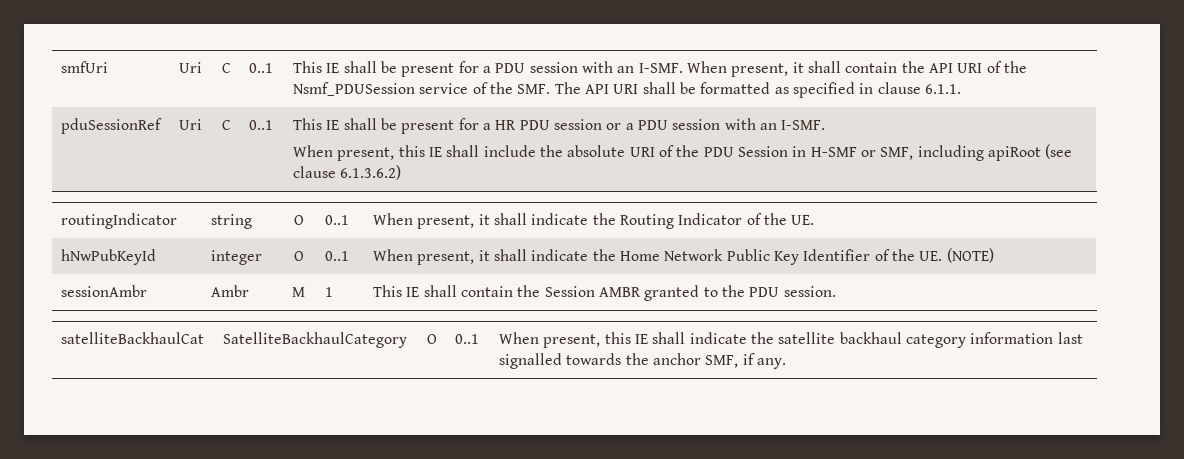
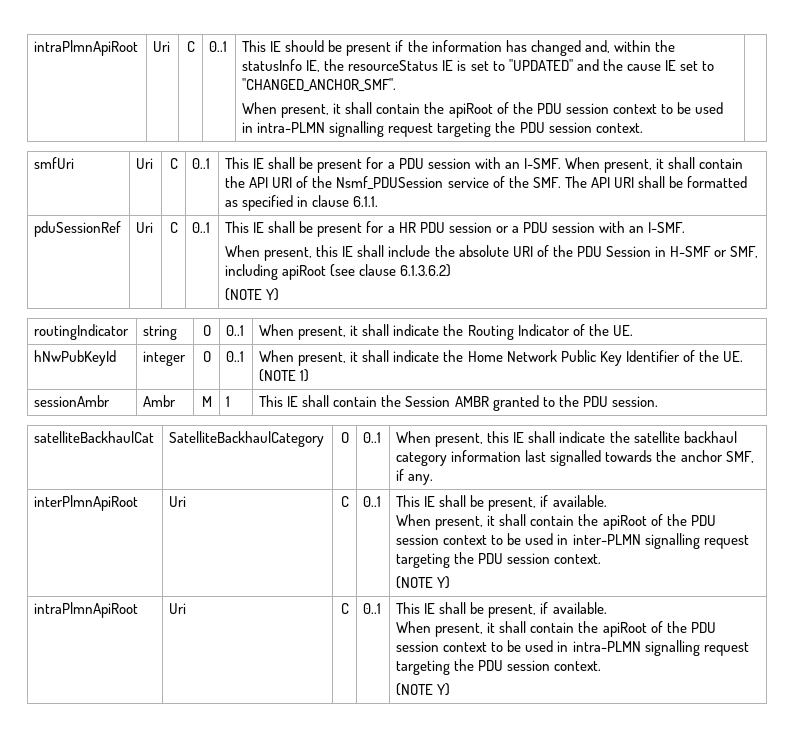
(61, 67) none -> [34,40,139,56] [153,41,171,52] [186,41,195,52] [209,41,228,52] [242,40,675,56] [242,59,714,72] [242,78,397,92] [242,102,723,118] [242,121,643,137] intraPlmnApiRoot | Uri | C | 0..1 | This IE should be present if the information has changed and, within the statusInfo IE, the resourceStatus IE is set to "UPDATED" and the cause IE set to "CHANGED_ANCHOR_SMF". // When present, it shall contain the apiRoot of the PDU session context to be used in intra-PLMN signalling request targeting the PDU session context. | //
(402, 172) none -> [225,288,280,301] // (NOTE Y)
[946,248,994,263] (NOTE) -> [259,369,310,382] (NOTE 1)
(787, 363) none -> [34,495,139,511] [169,496,187,507] [340,496,349,507] [363,496,382,507] [396,495,607,511] [396,514,716,530] [396,533,749,549] [396,552,602,568] [396,576,451,589] [34,602,139,618] [169,603,187,614] [340,603,349,614] [363,603,382,614] [396,602,607,618] [396,621,716,637] [396,640,749,656] [396,659,602,675] [396,683,451,696] // interPlmnApiRoot | Uri | C | 0..1 | This IE shall be present, if available. // When present, it shall contain the apiRoot of the PDU session context to be used in inter-PLMN signalling request targeting the PDU session context. // (NOTE Y) // intraPlmnApiRoot | Uri | C | 0..1 | This IE shall be present, if available. // When present, it shall contain the apiRoot of the PDU session context to be used in intra-PLMN signalling request targeting the PDU session context. // (NOTE Y)

